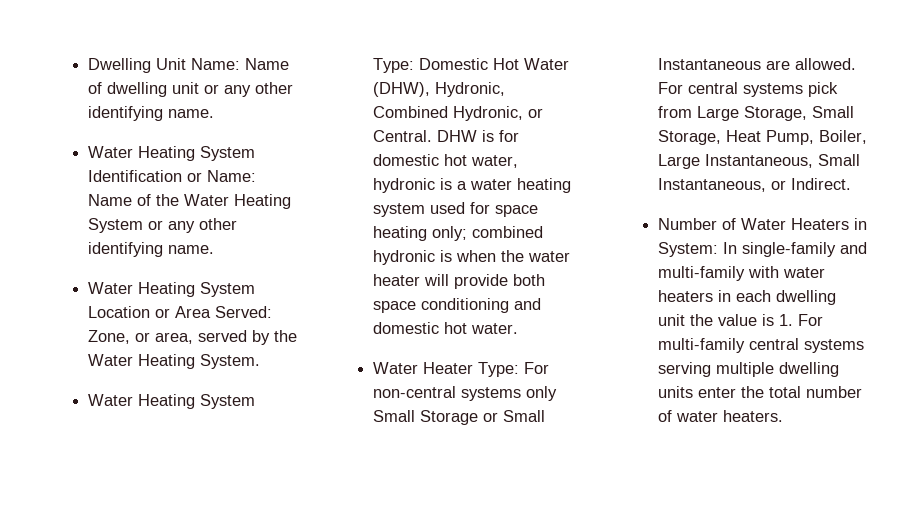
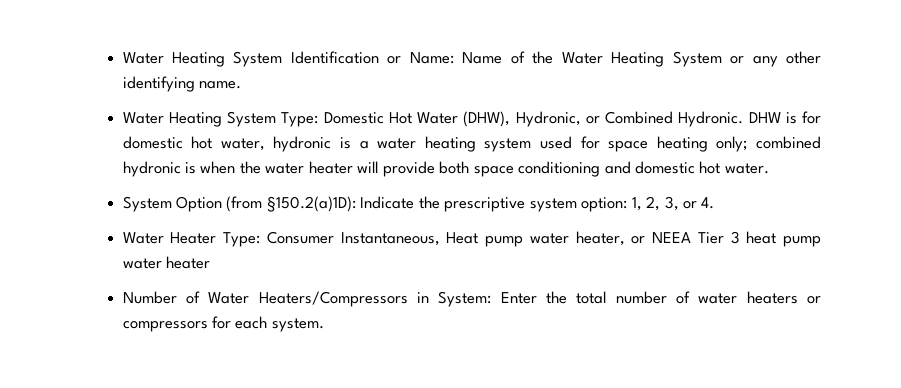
[87,58,289,73] [87,82,293,97] [87,106,214,121] Dwelling Unit Name: Name of dwelling unit or any other identifying name. // -> (122, 58) none
[87,282,255,297] [87,306,272,318] [87,330,297,345] [87,354,260,369] // Water Heating System Location or Area Served: Zone, or area, served by the Water Heating System. -> (242, 85) none
[372,106,543,121] [372,130,432,142] Combined Hydronic, or Central. -> [585,111,744,127] or Combined Hydronic.
[372,362,549,377] [372,386,557,401] [372,410,545,425] [657,58,856,70] [657,82,838,97] [657,106,854,121] [657,130,867,145] [657,154,860,169] [657,178,851,192] Water Heater Type: For non-central systems only Small Storage or Small Instantaneous are allowed. For central systems pick from Large Storage, Small Storage, Heat Pump, Boiler, Large Instantaneous, Small Instantaneous, or Indirect. -> [122,196,715,212] [122,231,821,247] [122,256,211,269] System Option (from §150.2(a)1D): Indicate the prescriptive system option: 1, 2, 3, or 4. // Water Heater Type: Consumer Instantaneous, Heat pump water heater, or NEEA Tier 3 heat pump water heater
[790,218,849,230] Heaters -> [258,291,408,307] Heaters/Compressors
[722,242,867,257] [657,266,825,281] [657,290,836,305] [657,314,823,326] [657,338,864,353] [657,362,839,377] [657,386,736,398] In single-family and multi-family with water heaters in each dwelling unit the value is 1. For multi-family central systems serving multiple dwelling units enter -> [500,292,537,304] Enter
[722,410,783,422] heaters. -> [746,291,821,304] [122,316,324,332] heaters or compressors for each system.

